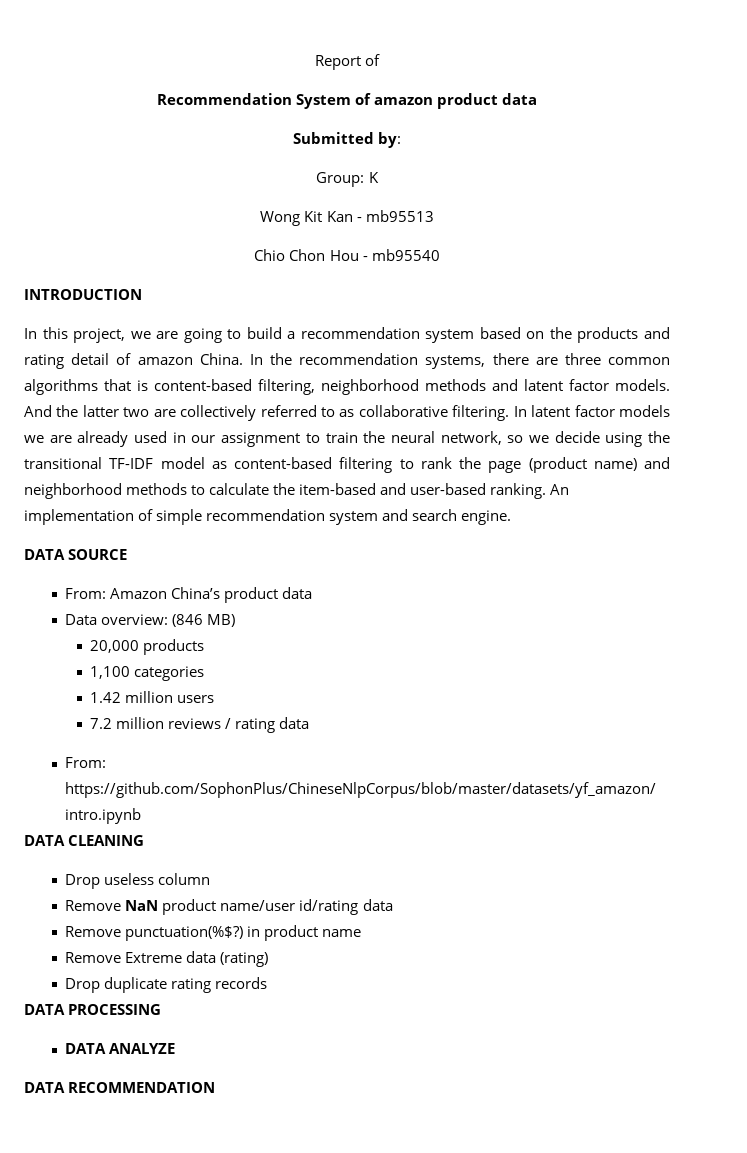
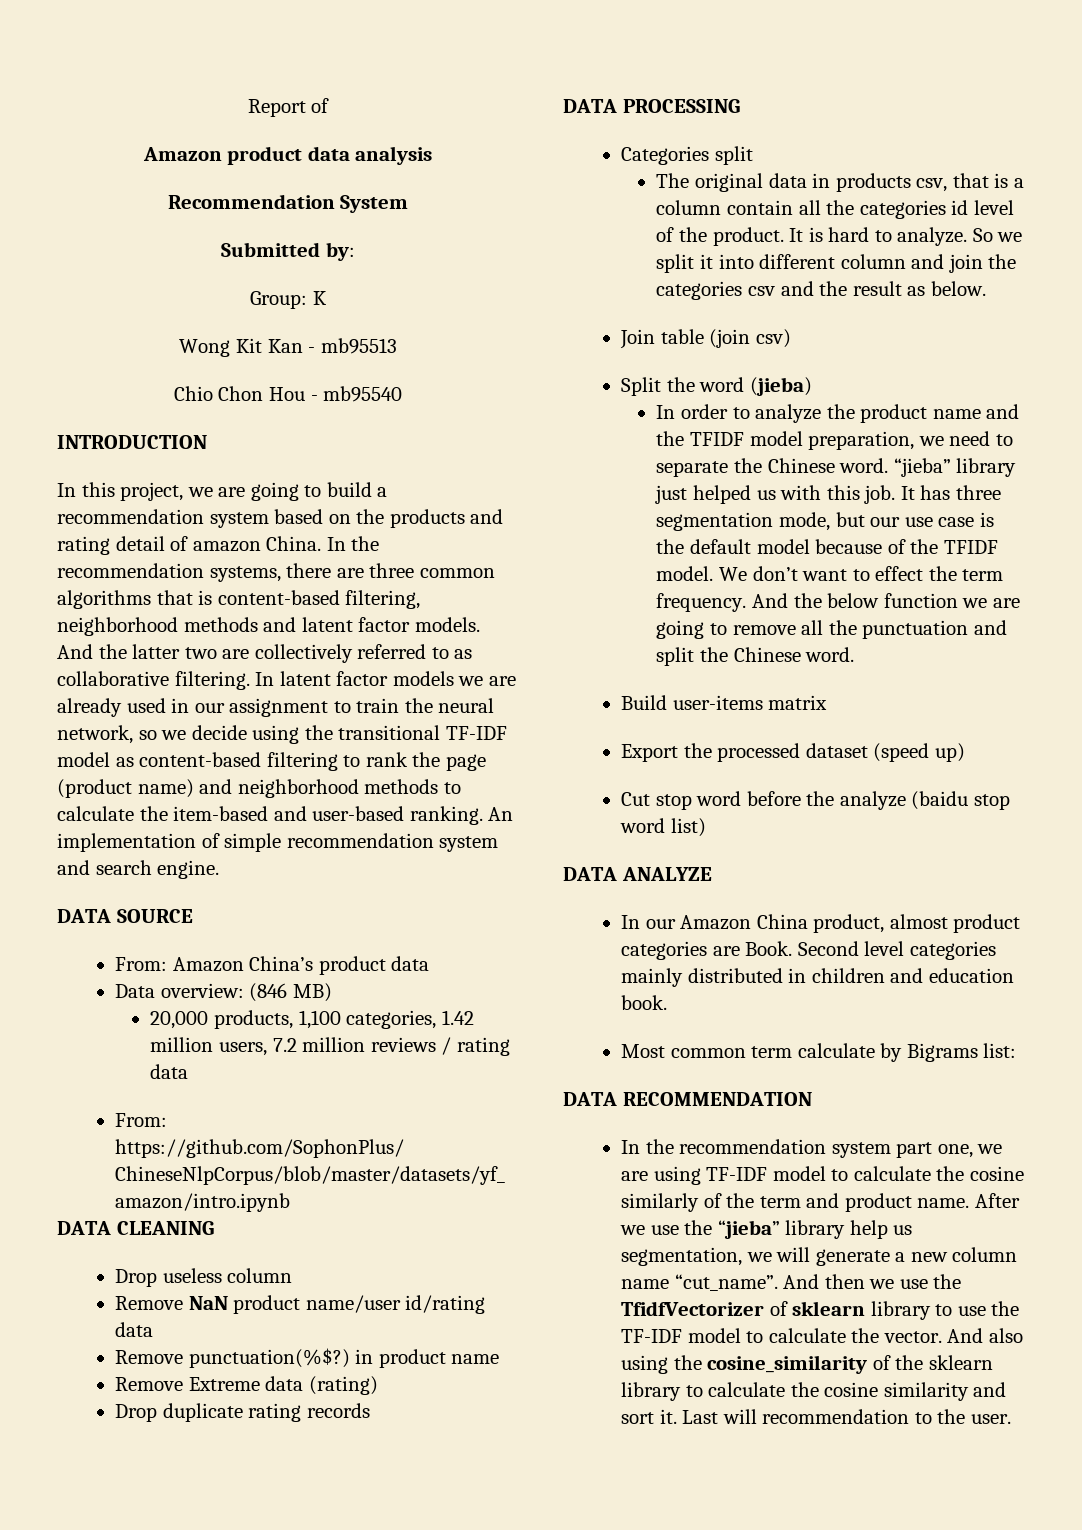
[156,93,538,109] Recommendation System of amazon product data -> [142,146,433,165] [167,194,409,213] Amazon product data analysis // Recommendation System
[143,639,205,655] [90,666,205,681] products // 1,100 categories // -> [213,1010,437,1029] products, 1,100 categories,
[177,695,215,703] users // -> [218,1042,267,1056] users,
[65,1043,176,1054] [24,1082,216,1093] DATA ANALYZE // DATA RECOMMENDATION -> [621,146,753,165] [656,173,1024,192] [656,200,1014,219] [656,227,1023,246] [656,254,1017,273] [656,281,986,300] [620,329,791,349] [621,377,812,396] [656,404,1020,423] [656,431,1013,450] [656,458,1017,477] [655,485,1001,504] [656,512,994,531] [656,539,998,554] [656,566,1004,581] [656,593,1020,612] [656,620,1007,639] [656,647,855,666] [621,695,828,710] [621,743,965,762] [621,791,1010,810] [620,818,706,837] [563,867,712,881] [621,914,1021,933] [621,941,996,960] [621,968,1014,987] [621,995,668,1010] [621,1043,1017,1062] [563,1092,812,1106] [621,1139,1003,1158] [621,1166,1024,1185] [621,1193,1020,1212] [620,1220,913,1239] [621,1247,1018,1266] [621,1274,962,1291] [621,1301,1020,1320] [621,1328,1023,1343] [621,1355,993,1374] [621,1382,1007,1401] [621,1409,1011,1424] Categories split // The original data in products csv, that is a column contain all the categories id level of the product. It is hard to analyze. So we split it into different column and join the categories csv and the result as below. // Join table (join csv) // Split the word (jieba) // In order to analyze the product name and the TFIDF model preparation, we need to separate the Chinese word. “jieba” library just helped us with this job. It has three segmentation mode, but our use case is the default model because of the TFIDF model. We don’t want to effect the term frequency. And the below function we are going to remove all the punctuation and split the Chinese word. // Build user-items matrix // Export the processed dataset (speed up) // Cut stop word before the analyze (baidu stop word list) // DATA ANALYZE // In our Amazon China product, almost product categories are Book. Second level categories mainly distributed in children and education book. // Most common term calculate by Bigrams list: // DATA RECOMMENDATION // In the recommendation system part one, we are using TF-IDF model to calculate the cosine similarly of the term and product name. After we use the “jieba” library help us segmentation, we will generate a new column name “cut_name”. And then we use the TfidfVectorizer of sklearn library to use the TF-IDF model to calculate the vector. And also using the cosine_similarity of the sklearn library to calculate the cosine similarity and sort it. Last will recommendation to the user.

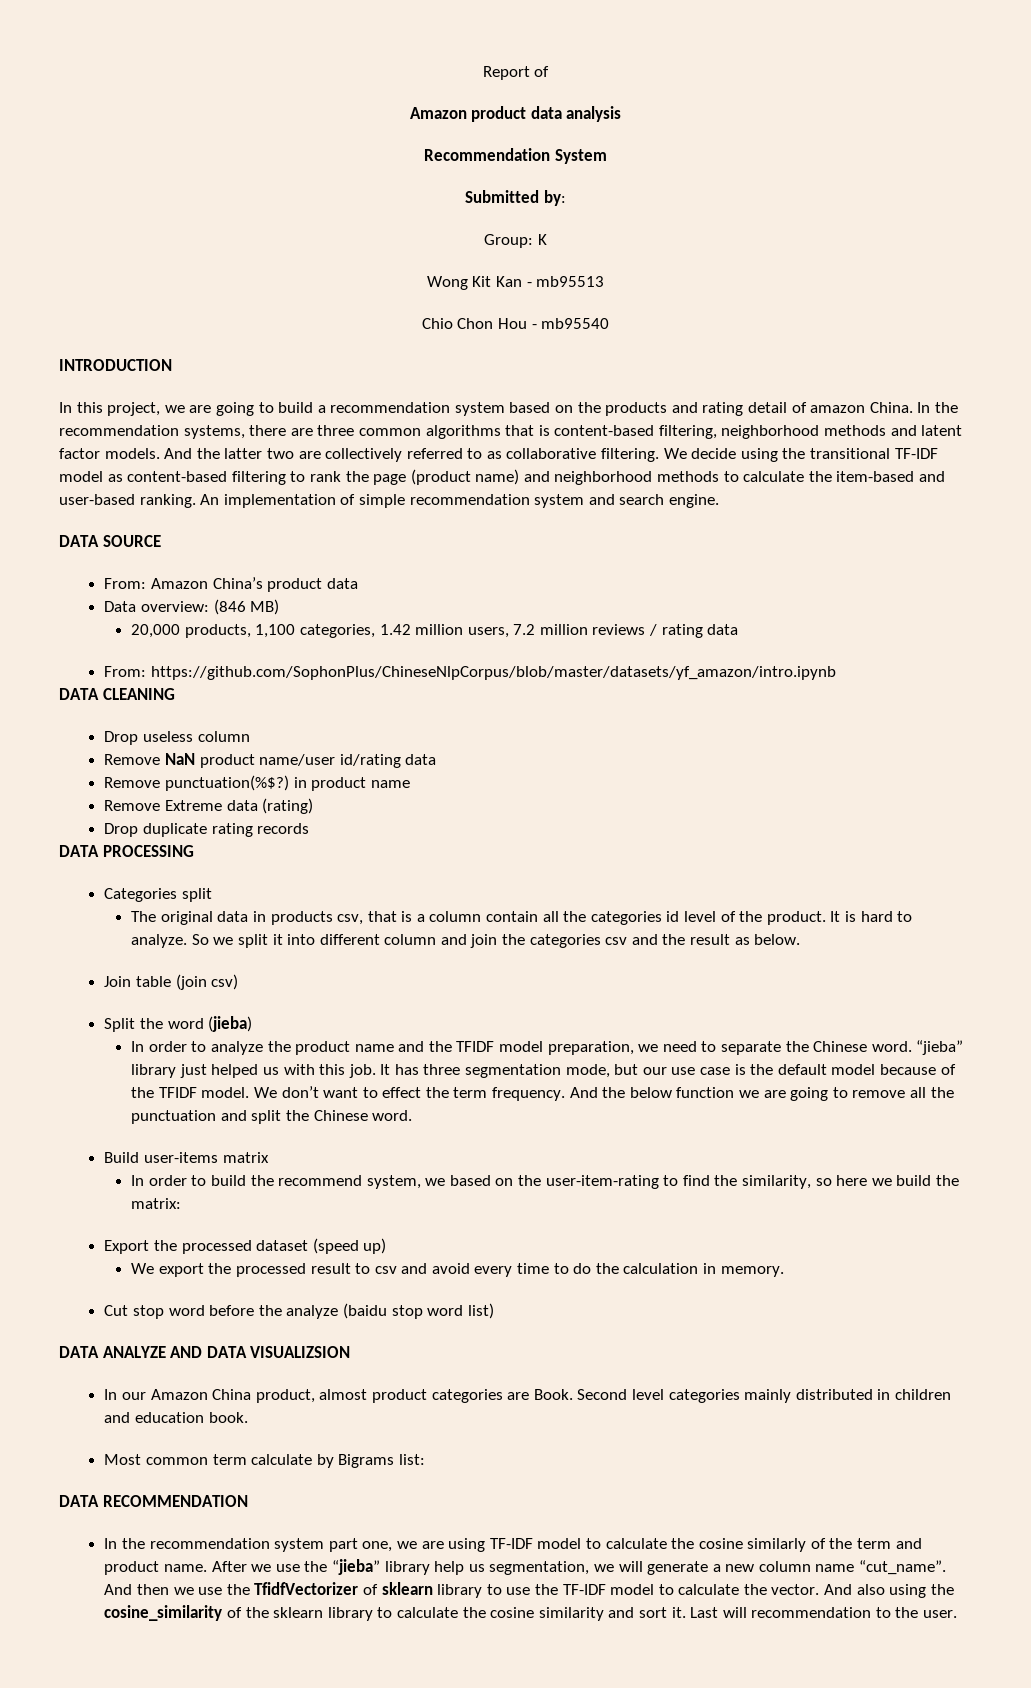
[255,671,516,686] [57,698,495,717] [57,725,187,744] In latent factor models we are already used in our assignment to train the neural network, so we -> [663,448,687,459] We
(828, 702) none -> [131,1175,959,1189] [131,1198,182,1209] // In order to build the recommend system, we based on the user-item-rating to find the similarity, so here we build the matrix:
(965, 752) none -> [131,1263,784,1277] // We export the processed result to csv and avoid every time to do the calculation in memory.
(712, 874) none -> [170,1346,351,1358] AND DATA VISUALIZSION

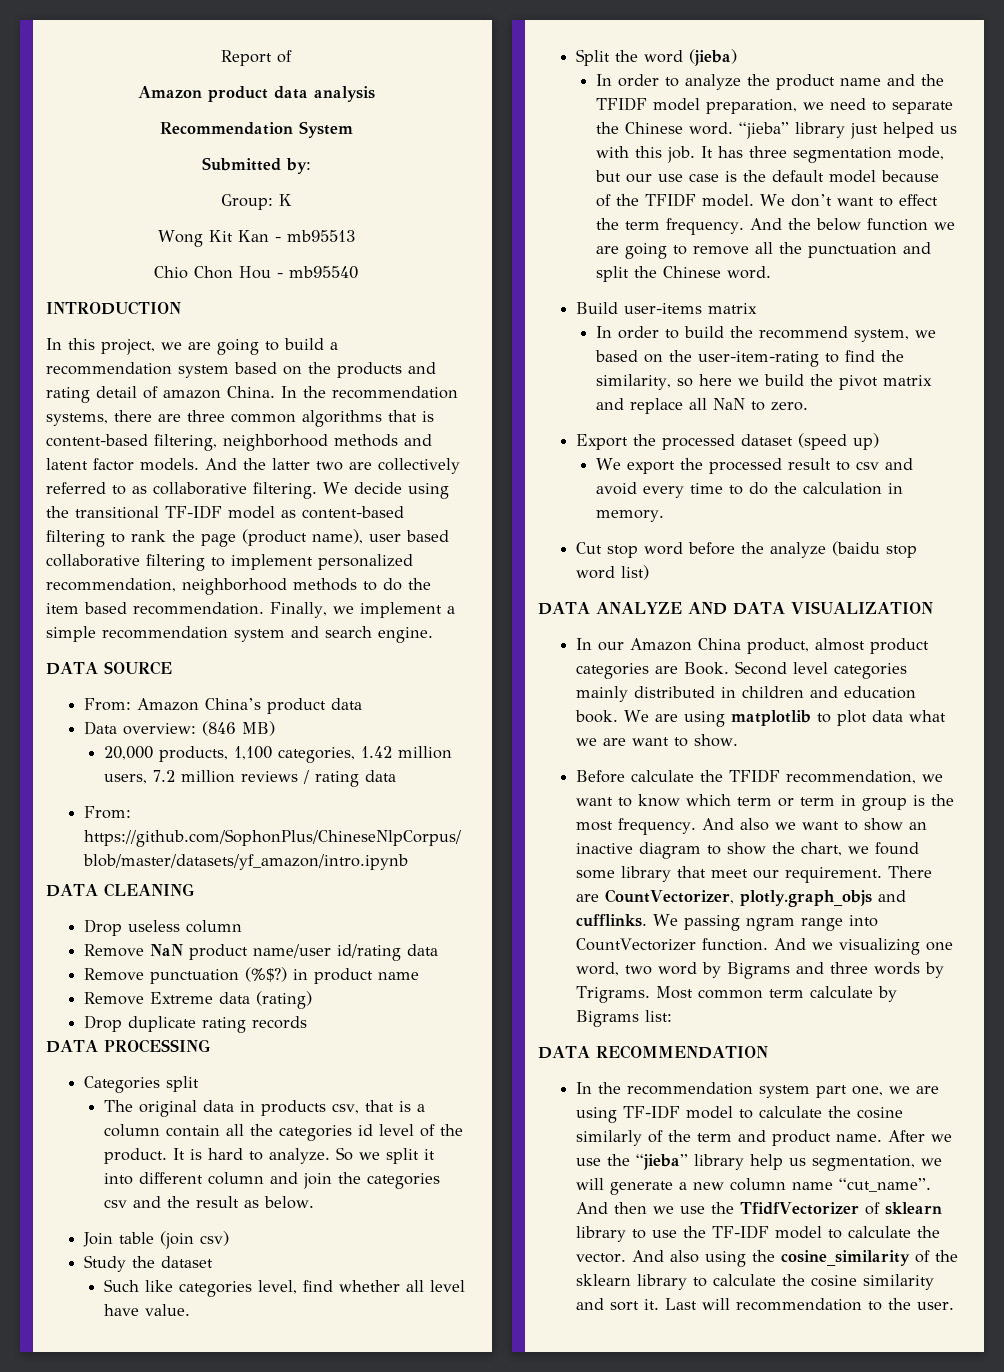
[475,469,946,485] [59,494,356,508] name) and neighborhood methods to calculate the item-based and user-based ranking. An implementation of -> [312,529,449,544] [46,554,413,571] [46,578,431,595] [46,602,455,618] name), user based collaborative filtering to implement personalized recommendation, neighborhood methods to do the item based recommendation. Finally, we implement a
[165,775,290,791] punctuation(%$?) -> [149,967,287,984] punctuation (%$?)
(239, 982) none -> [83,1255,213,1272] [103,1279,465,1297] [103,1304,190,1316] // Study the dataset // Such like categories level, find whether all level have value.
[131,1198,182,1209] matrix: -> [838,375,932,390] [595,398,808,414] pivot matrix and replace all NaN to zero.
[250,1346,351,1358] VISUALIZSION -> [790,601,933,614] VISUALIZATION
(248, 1417) // -> [623,710,946,727] [575,734,738,747] [575,769,943,784] [575,794,954,811] [575,818,927,835] [575,842,919,859] [575,866,932,883] [575,889,906,907] [575,914,878,931] [575,938,953,955] [575,962,944,979] [575,986,650,1003] We are using matplotlib to plot data what we are want to show. // Before calculate the TFIDF recommendation, we want to know which term or term in group is the most frequency. And also we want to show an inactive diagram to show the chart, we found some library that meet our requirement. There are CountVectorizer, plotly.graph_objs and cufflinks. We passing ngram range into CountVectorizer function. And we visualizing one word, two word by Bigrams and three words by Trigrams.

